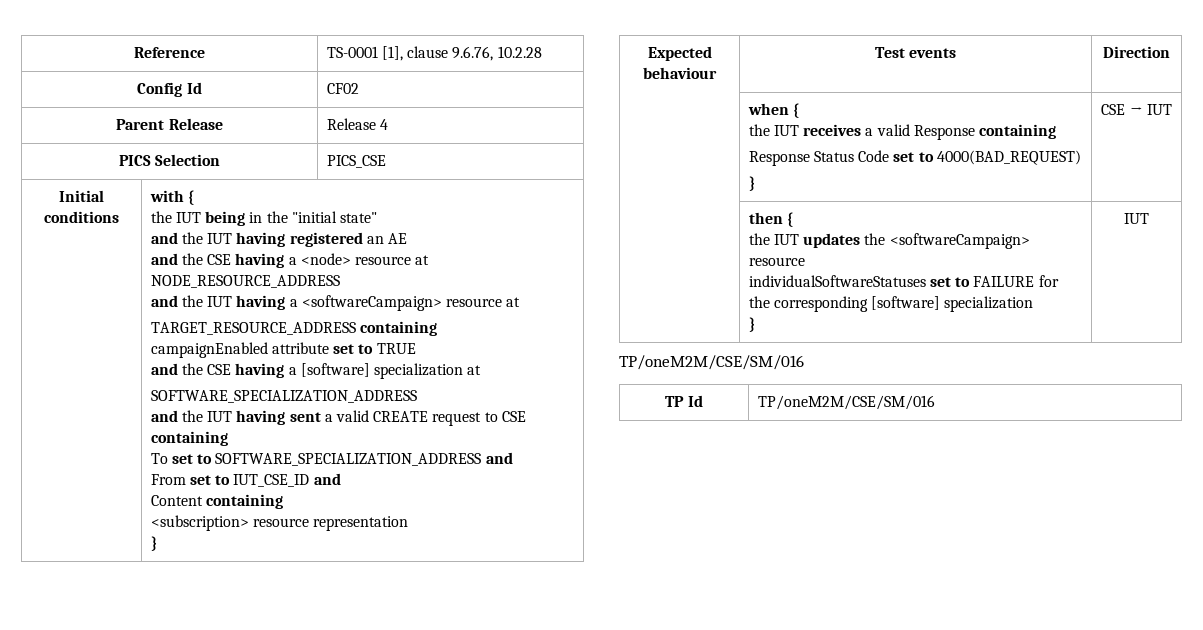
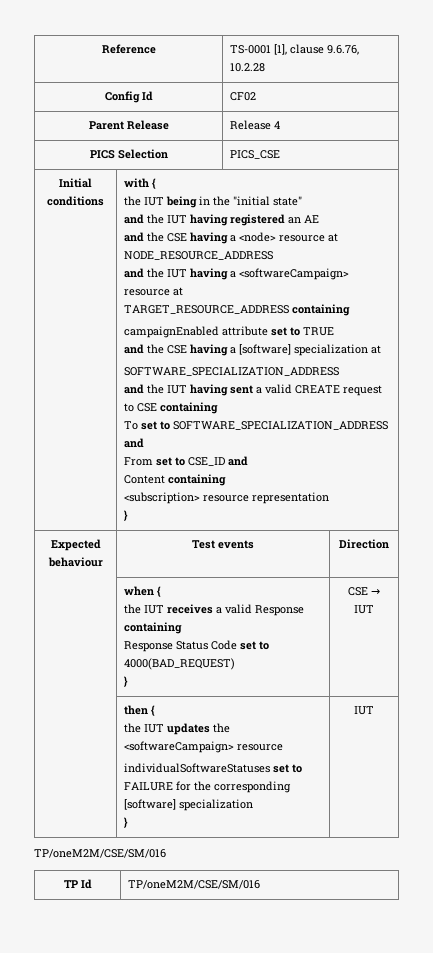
[233,474,310,487] IUT_CSE_ID -> [188,457,226,466] CSE_ID

